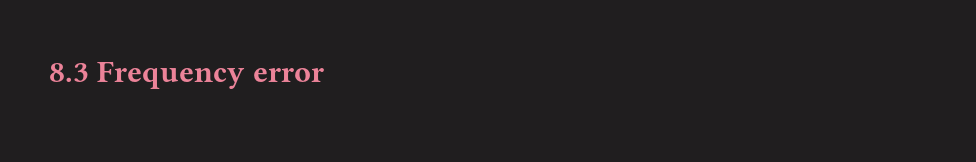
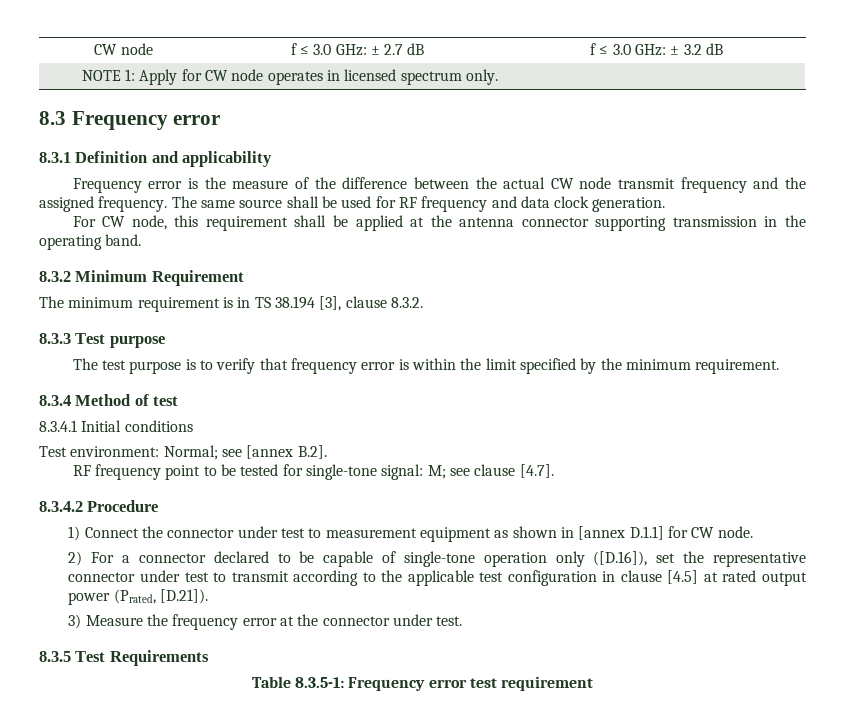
[49,61,324,89] 8.3 Frequency error -> [94,43,153,55] [290,43,425,56] [590,43,723,56] [81,69,498,85] [39,111,221,130] [39,151,273,167] [72,177,806,193] [39,196,666,212] [72,215,807,231] [39,234,142,250] [39,270,244,286] [39,296,423,312] [39,333,165,348] [72,358,780,374] [39,394,179,406] [39,420,193,432] [39,445,327,460] [72,464,554,480] [39,500,159,512] [68,526,753,542] [68,551,807,567] [68,570,807,586] [68,589,209,605] [68,614,463,630] [39,650,209,666] [251,676,594,691] CW node | f ≤ 3.0 GHz: ± 2.7 dB | f ≤ 3.0 GHz: ± 3.2 dB // NOTE 1: Apply for CW node operates in licensed spectrum only. // 8.3 Frequency error // 8.3.1 Definition and applicability // Frequency error is the measure of the difference between the actual CW node transmit frequency and the assigned frequency. The same source shall be used for RF frequency and data clock generation. // For CW node, this requirement shall be applied at the antenna connector supporting transmission in the operating band. // 8.3.2 Minimum Requirement // The minimum requirement is in TS 38.194 [3], clause 8.3.2. // 8.3.3 Test purpose // The test purpose is to verify that frequency error is within the limit specified by the minimum requirement. // 8.3.4 Method of test // 8.3.4.1 Initial conditions // Test environment: Normal; see [annex B.2]. // RF frequency point to be tested for single-tone signal: M; see clause [4.7]. // 8.3.4.2 Procedure // 1) Connect the connector under test to measurement equipment as shown in [annex D.1.1] for CW node. // 2) For a connector declared to be capable of single-tone operation only ([D.16]), set the representative connector under test to transmit according to the applicable test configuration in clause [4.5] at rated output power (Prated, [D.21]). // 3) Measure the frequency error at the connector under test. // 8.3.5 Test Requirements // Table 8.3.5-1: Frequency error test requirement

